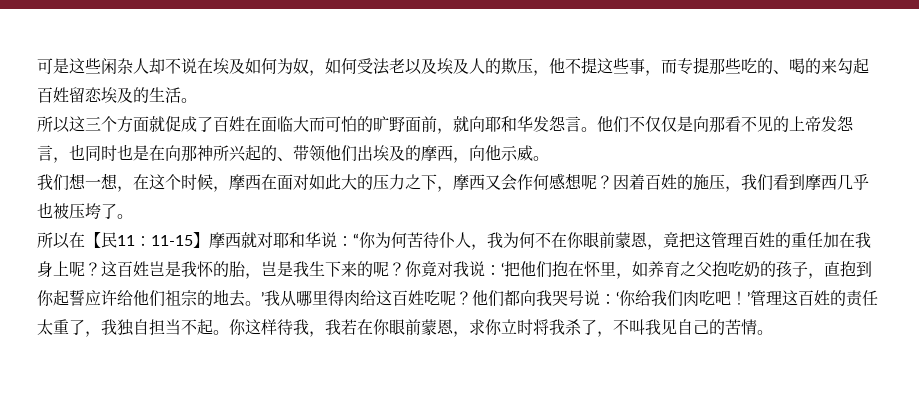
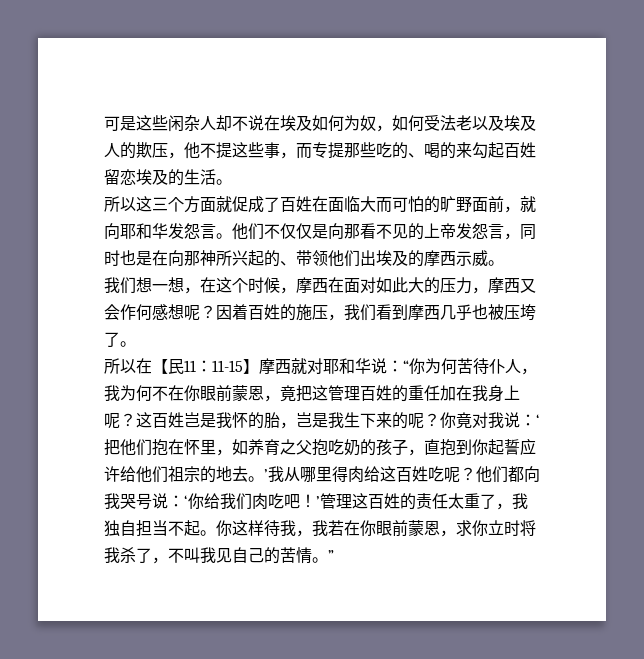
[69,144,85,160] 也 -> (520, 236) none
[453,145,501,163] ，向他 -> (456, 258) none
[405,174,437,190] 之下 -> (472, 285) none
(773, 332) none -> [328,550,334,561] ”

